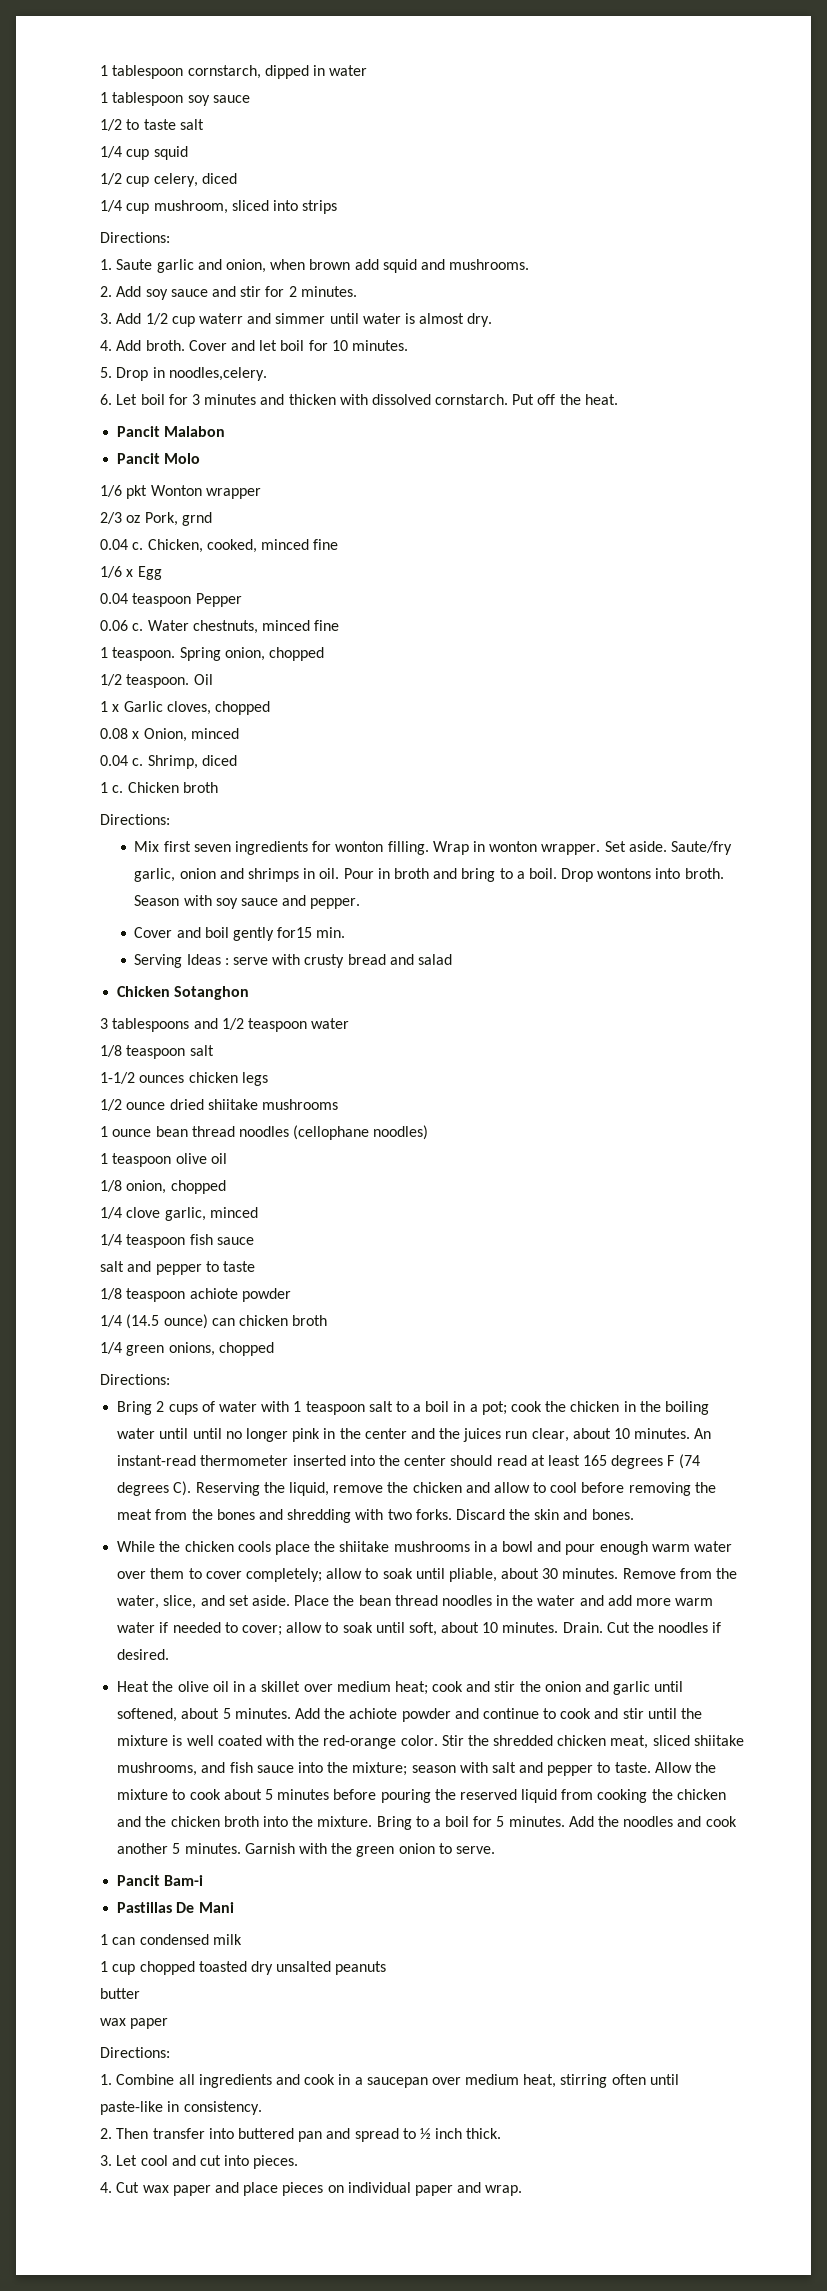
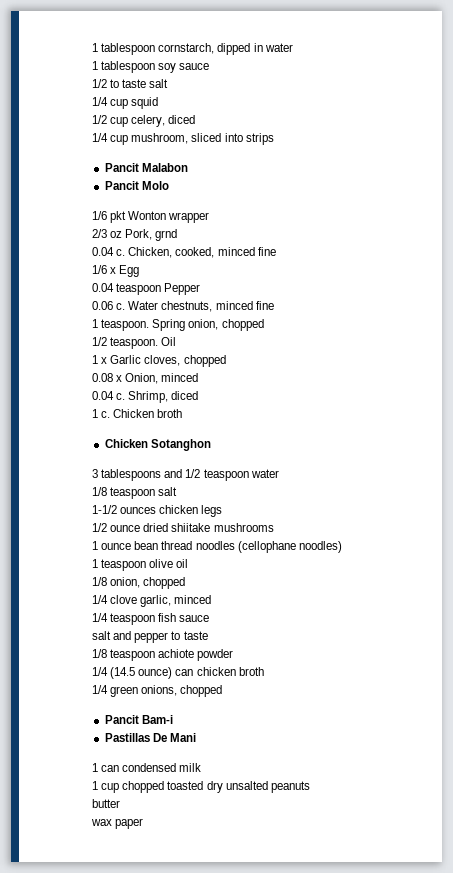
[100,232,171,243] [100,259,530,273] [100,286,357,300] [100,313,493,327] [100,340,408,351] [100,367,267,381] [100,394,618,405] // Directions: // 1. Saute garlic and onion, when brown add squid and mushrooms. // 2. Add soy sauce and stir for 2 minutes. // 3. Add 1/2 cup waterr and simmer until water is almost dry. // 4. Add broth. Cover and let boil for 10 minutes. // 5. Drop in noodles,celery. // 6. Let boil for 3 minutes and thicken with dissolved cornstarch. Put off the heat. -> (274, 139) none
[100,814,171,825] [134,841,732,855] [134,868,724,882] [134,895,361,909] [134,927,346,941] [134,954,452,968] // Directions: // Mix first seven ingredients for wonton filling. Wrap in wonton wrapper. Set aside. Saute/fry garlic, onion and shrimps in oil. Pour in broth and bring to a boil. Drop wontons into broth. Season with soy sauce and pepper. // Cover and boil gently for15 min. // Serving Ideas : serve with crusty bread and salad -> (183, 413) none
[100,1374,171,1385] [117,1401,709,1415] [117,1428,712,1442] [117,1454,700,1469] [117,1481,716,1496] [117,1509,634,1523] [117,1541,733,1555] [117,1568,738,1582] [117,1595,714,1609] [117,1622,722,1636] [117,1649,170,1660] [117,1681,684,1695] [117,1708,703,1722] [117,1735,744,1749] [117,1762,717,1776] [117,1789,726,1803] [117,1816,737,1830] [117,1843,495,1857] // Directions: // Bring 2 cups of water with 1 teaspoon salt to a boil in a pot; cook the chicken in the boiling water until until no longer pink in the center and the juices run clear, about 10 minutes. An instant-read thermometer inserted into the center should read at least 165 degrees F (74 degrees C). Reserving the liquid, remove the chicken and allow to cool before removing the meat from the bones and shredding with two forks. Discard the skin and bones. // While the chicken cools place the shiitake mushrooms in a bowl and pour enough warm water over them to cover completely; allow to soak until pliable, about 30 minutes. Remove from the water, slice, and set aside. Place the bean thread noodles in the water and add more warm water if needed to cover; allow to soak until soft, about 10 minutes. Drain. Cut the noodles if desired. // Heat the olive oil in a skillet over medium heat; cook and stir the onion and garlic until softened, about 5 minutes. Add the achiote powder and continue to cook and stir until the mixture is well coated with the red-orange color. Stir the shredded chicken meat, sliced shiitake mushrooms, and fish sauce into the mixture; season with salt and pepper to taste. Allow the mixture to cook about 5 minutes before pouring the reserved liquid from cooking the chicken and the chicken broth into the mixture. Bring to a boil for 5 minutes. Add the noodles and cook another 5 minutes. Garnish with the green onion to serve. -> (223, 691) none
[100,2047,171,2058] [100,2074,679,2088] [100,2101,262,2115] [100,2128,502,2142] [100,2155,299,2169] [100,2182,523,2196] // Directions: // 1. Combine all ingredients and cook in a saucepan over medium heat, stirring often until paste-like in consistency. // 2. Then transfer into buttered pan and spread to ½ inch thick. // 3. Let cool and cut into pieces. // 4. Cut wax paper and place pieces on individual paper and wrap. -> (144, 823) none

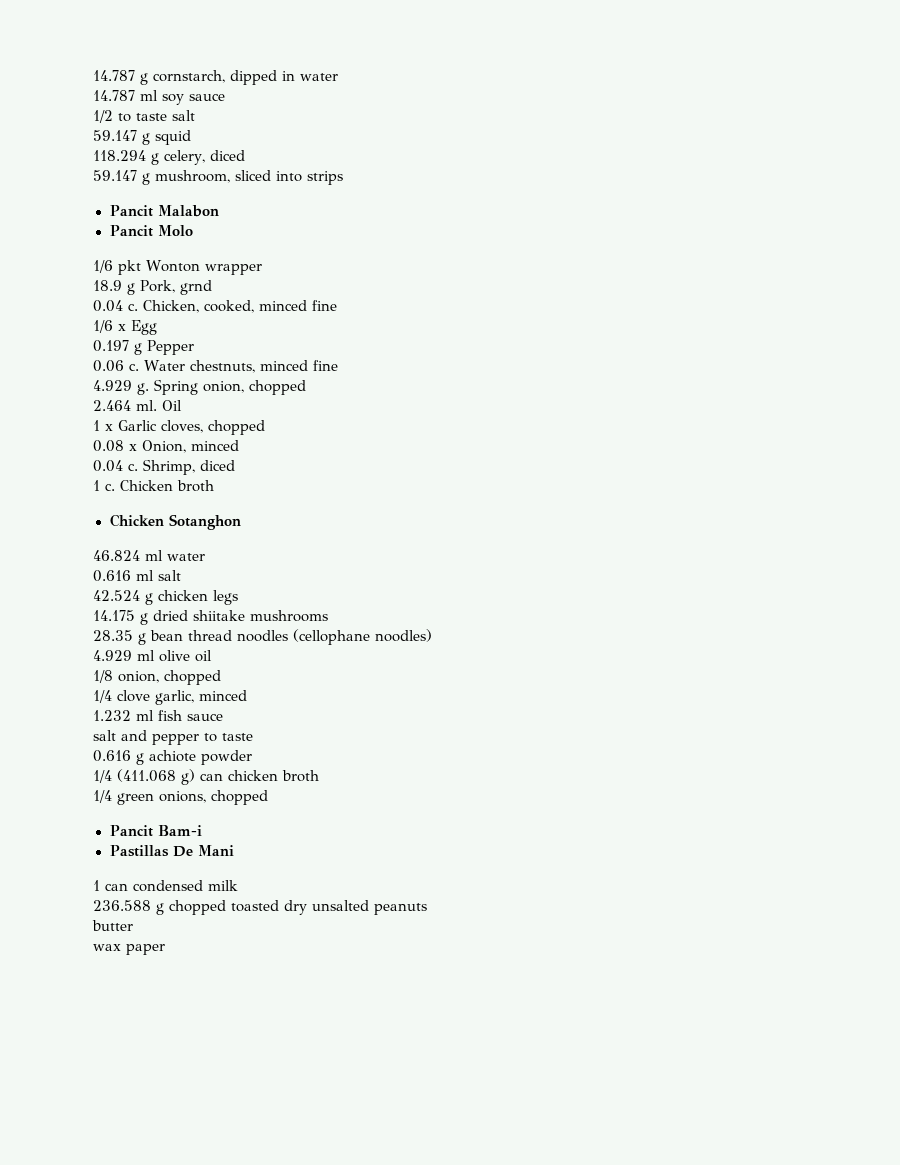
[92,43,156,55] 1 tablespoon -> [93,70,149,85] 14.787 g
[92,61,156,73] 1 tablespoon -> [93,90,159,101] 14.787 ml
[92,97,129,109] 1/4 cup -> [93,130,151,145] 59.147 g
[92,115,129,127] 1/2 cup -> [93,150,160,165] 118.294 g
[92,133,129,145] 1/4 cup -> [93,170,151,185] 59.147 g
[92,229,123,238] 2/3 oz -> [93,280,136,295] 18.9 g
[92,283,162,295] 0.04 teaspoon -> [93,340,143,355] 0.197 g
[92,319,150,331] 1 teaspoon. -> [93,380,150,395] 4.929 g.
[92,337,159,349] 1/2 teaspoon. -> [93,400,158,411] 2.464 ml.
[92,469,279,481] [92,487,178,499] [92,505,157,514] 3 tablespoons and 1/2 teaspoon water // 1/8 teaspoon salt // 1-1/2 ounces -> [93,550,206,561] [93,570,182,582] [93,590,154,605] 46.824 ml water // 0.616 ml salt // 42.524 g
[92,523,141,532] 1/2 ounce -> [93,610,149,625] 14.175 g
[92,541,132,550] 1 ounce -> [93,630,147,645] 28.35 g
[92,559,147,571] 1 teaspoon -> [93,650,156,661] 4.929 ml
[92,613,156,625] 1/4 teaspoon -> [93,710,155,721] 1.232 ml
[92,649,156,661] 1/8 teaspoon -> [93,750,145,765] 0.616 g
[110,667,173,679] (14.5 ounce) -> [117,769,196,785] (411.068 g)
[92,781,120,793] 1 cup -> [93,900,165,915] 236.588 g

